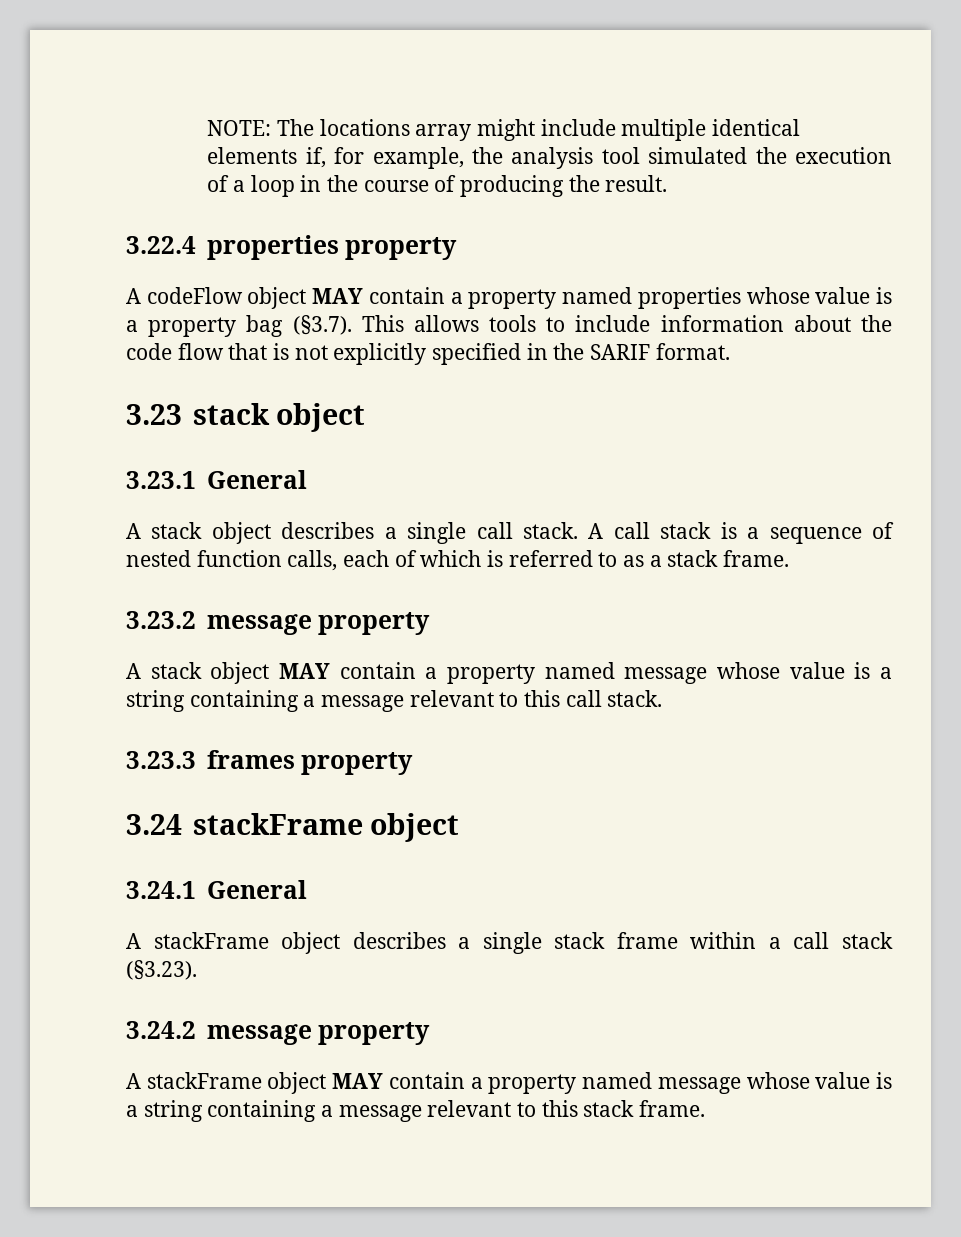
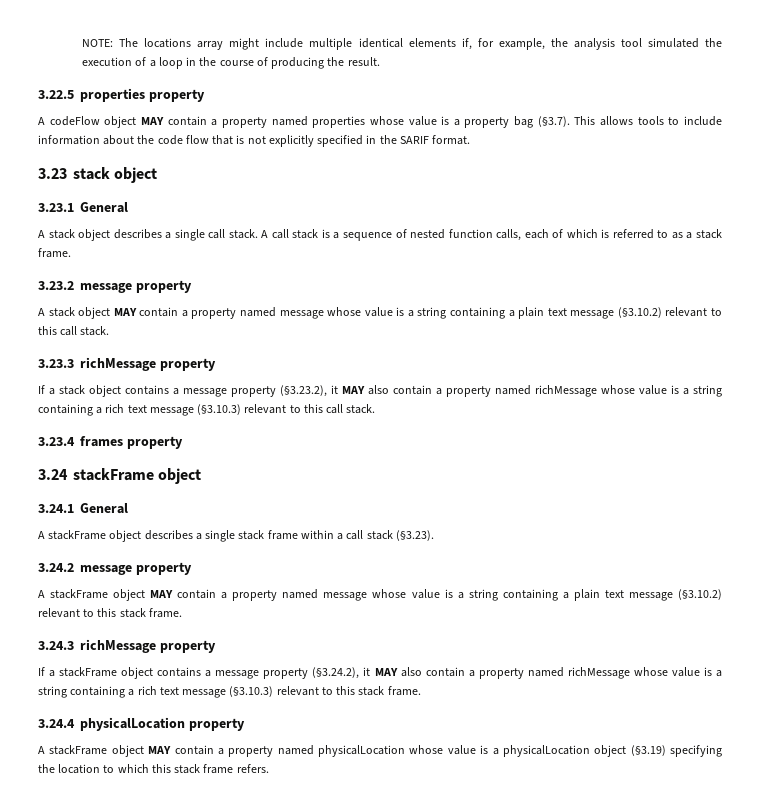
[126,236,196,254] 3.22.4 -> [38,90,74,99] 3.22.5
[321,690,663,712] [126,751,196,769] message relevant to this call stack. // 3.23.3 -> [518,307,722,319] [38,326,110,336] [38,357,216,371] [38,385,722,397] [38,404,376,416] [38,437,75,446] plain text message (§3.10.2) relevant to this call stack. // 3.23.3 richMessage property // If a stack object contains a message property (§3.23.2), it MAY also contain a property named richMessage whose value is a string containing a rich text message (§3.10.3) relevant to this call stack. // 3.23.4
[338,1100,706,1122] message relevant to this stack frame. -> [573,589,722,601] [38,608,182,618] [38,639,216,653] [38,667,722,679] [38,686,421,698] [38,717,245,731] [38,745,722,757] [38,764,269,774] plain text message (§3.10.2) relevant to this stack frame. // 3.24.3 richMessage property // If a stackFrame object contains a message property (§3.24.2), it MAY also contain a property named richMessage whose value is a string containing a rich text message (§3.10.3) relevant to this stack frame. // 3.24.4 physicalLocation property // A stackFrame object MAY contain a property named physicalLocation whose value is a physicalLocation object (§3.19) specifying the location to which this stack frame refers.

